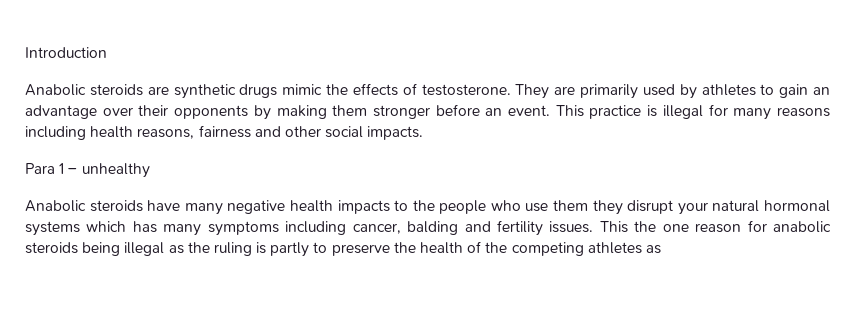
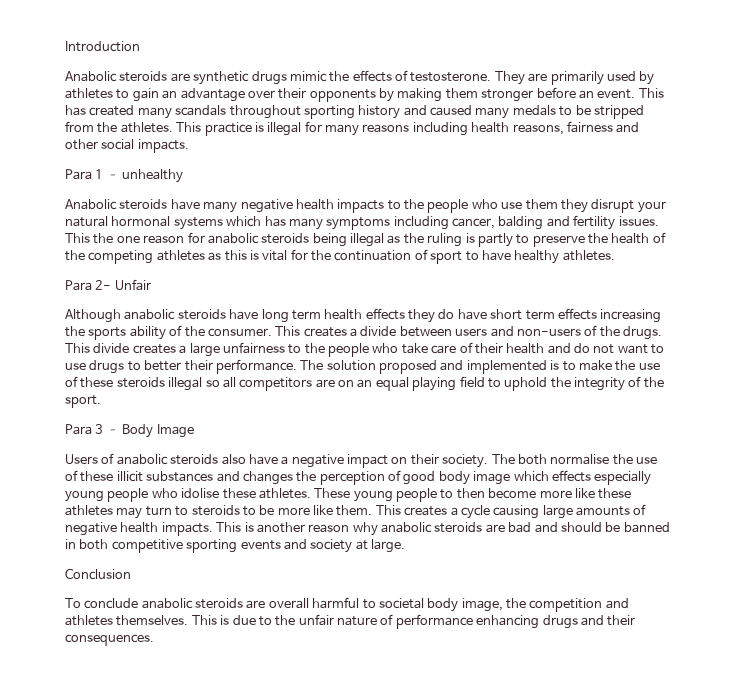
(584, 111) none -> [65,105,644,119] [65,121,202,133] has created many scandals throughout sporting history and caused many medals to be stripped from the athletes. This
(661, 249) none -> [224,249,615,264] [65,279,151,291] [65,308,662,323] [65,325,662,340] [65,342,665,357] [65,359,660,374] [65,376,664,391] [65,395,101,408] [65,424,194,438] [65,453,657,468] [65,470,652,485] [65,488,632,502] [65,504,647,519] [65,522,670,536] [65,539,405,553] [65,568,131,580] [65,597,629,612] [65,614,636,629] [65,634,154,646] this is vital for the continuation of sport to have healthy athletes. // Para 2- Unfair // Although anabolic steroids have long term health effects they do have short term effects increasing the sports ability of the consumer. This creates a divide between users and non-users of the drugs. This divide creates a large unfairness to the people who take care of their health and do not want to use drugs to better their performance. The solution proposed and implemented is to make the use of these steroids illegal so all competitors are on an equal playing field to uphold the integrity of the sport. // Para 3 – Body Image // Users of anabolic steroids also have a negative impact on their society. The both normalise the use of these illicit substances and changes the perception of good body image which effects especially young people who idolise these athletes. These young people to then become more like these athletes may turn to steroids to be more like them. This creates a cycle causing large amounts of negative health impacts. This is another reason why anabolic steroids are bad and should be banned in both competitive sporting events and society at large. // Conclusion // To conclude anabolic steroids are overall harmful to societal body image, the competition and athletes themselves. This is due to the unfair nature of performance enhancing drugs and their consequences.

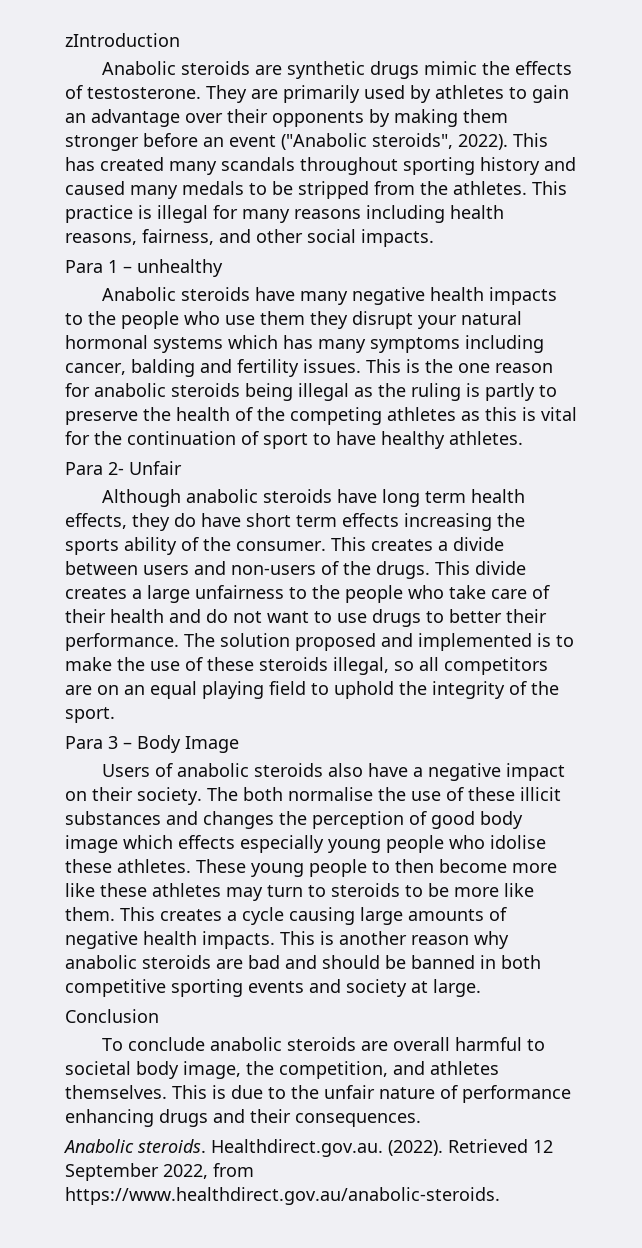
[65,41,140,52] Introduction -> [65,33,180,47] zIntroduction
[597,89,636,99] event. -> [229,133,508,150] event ("Anabolic steroids", 2022).
[566,121,613,133] fairness -> [142,229,214,245] fairness,
(90, 238) none -> [406,359,420,373] is
[365,308,405,320] effects -> [65,513,127,529] effects,
[168,377,203,391] illegal -> [333,657,389,675] illegal,
[529,598,603,612] competition -> [279,1061,388,1079] competition,
(154, 640) none -> [63,1139,553,1157] [65,1163,254,1181] [65,1187,500,1205] // Anabolic steroids. Healthdirect.gov.au. (2022). Retrieved 12 September 2022, from https://www.healthdirect.gov.au/anabolic-steroids.

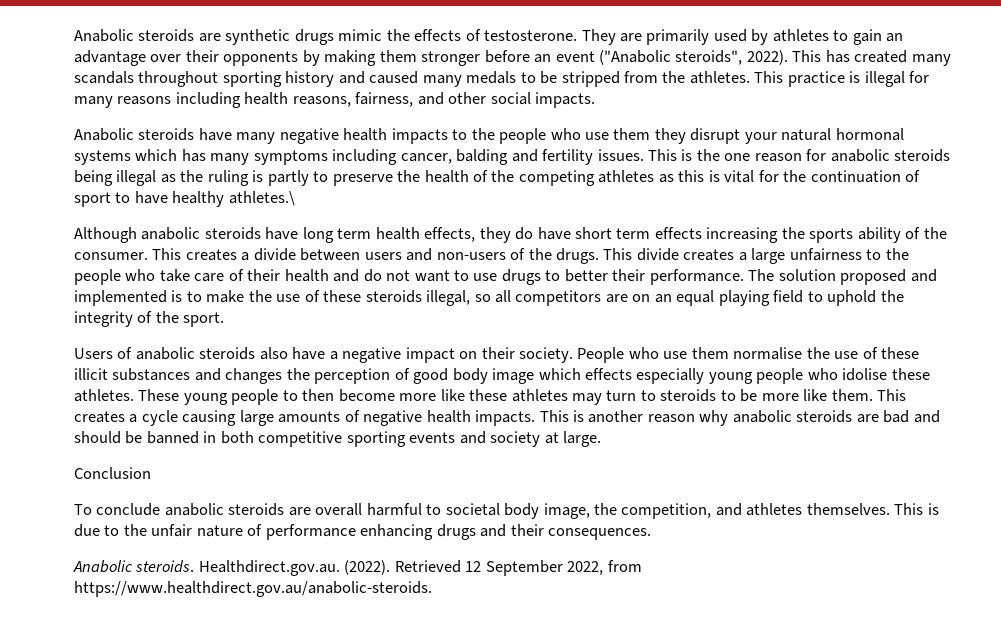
[65,33,180,47] zIntroduction // -> (74, 35) none
[65,259,223,277] // Para 1 – unhealthy -> (596, 100) none
[449,431,523,445] [65,461,182,475] athletes. // Para 2- Unfair -> [228,191,295,206] athletes.\
[65,735,239,753] // Para 3 – Body Image -> (225, 319) none
[207,787,283,801] The both -> [577,347,729,363] People who use them

